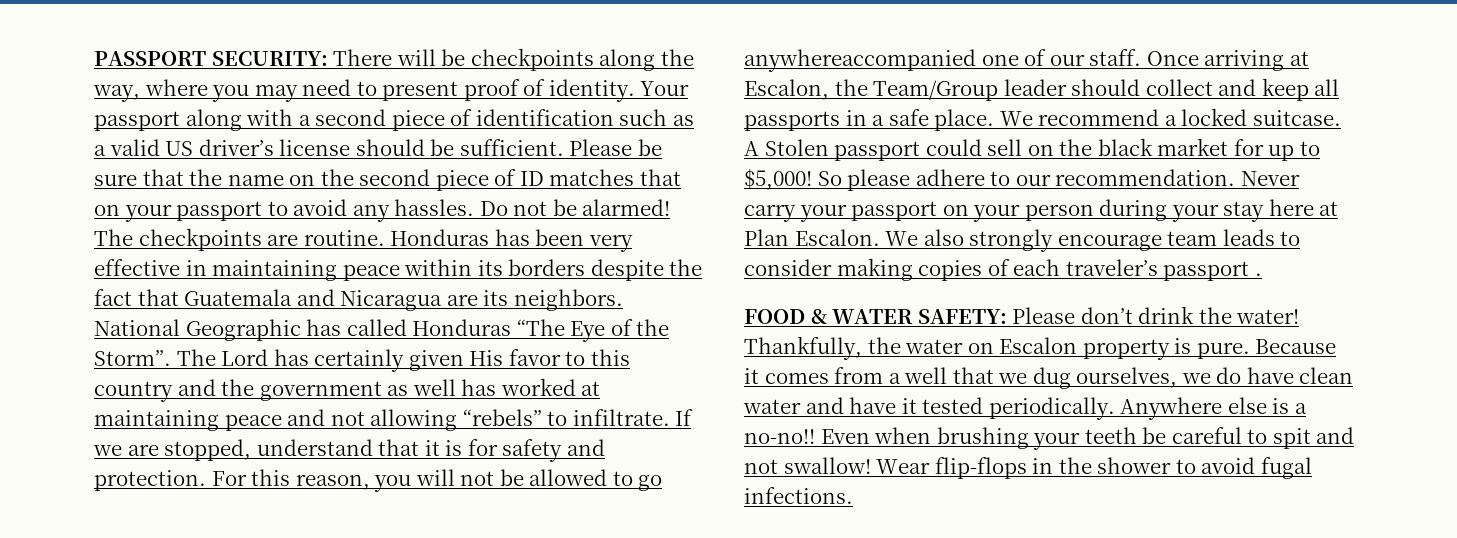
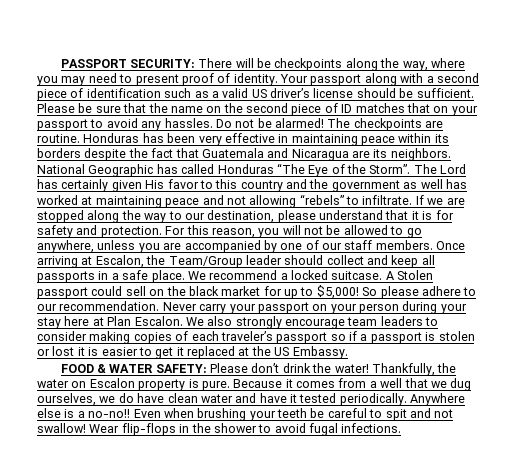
[164,439,252,461] stopped, -> [37,210,316,223] stopped along the way to our destination, please
[744,49,976,72] anywhereaccompanied -> [37,240,277,253] anywhere, unless you are accompanied by
[1089,49,1142,66] staff. -> [344,240,433,250] staff members.
[1222,229,1275,246] leads -> [380,316,423,326] leaders
[1254,273,1262,276] . -> [330,331,475,344] [37,346,348,359] so if a passport is stolen or lost it is easier to get it replaced at the US Embassy.

